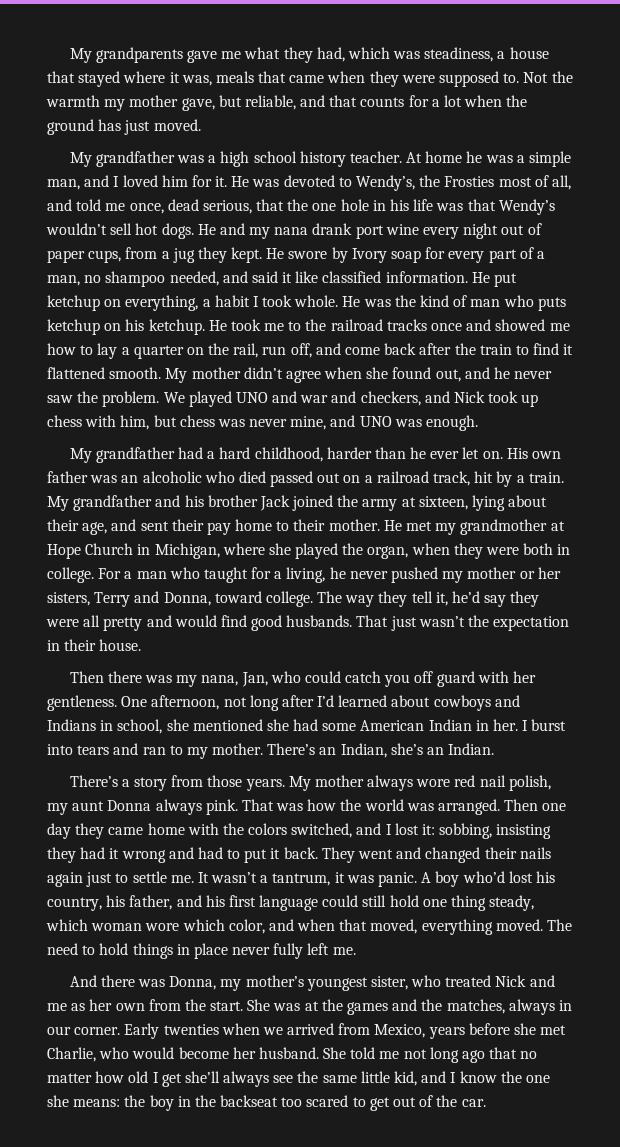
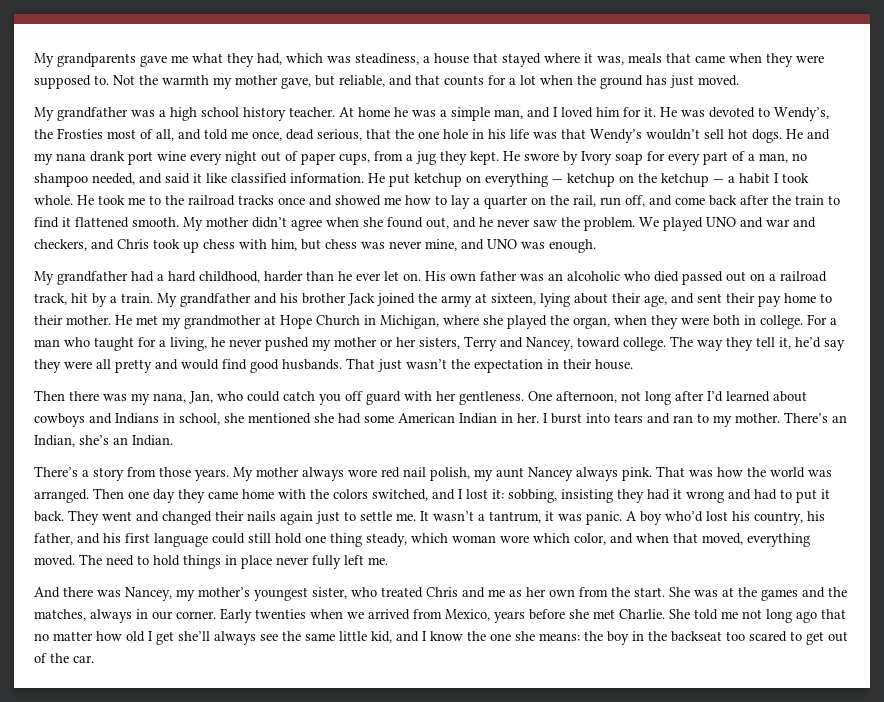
[125,295,199,311] everything, -> [485,173,724,187] everything — ketchup on the ketchup —
[363,295,566,311] [47,319,227,335] was the kind of man who puts ketchup on his ketchup. He -> (94, 200) none
[454,391,486,403] Nick -> [117,239,149,249] Chris
[163,592,211,606] Donna, -> [526,337,573,351] Nancey,
[107,800,152,811] Donna -> [528,467,573,481] Nancey
[169,976,217,990] Donna, -> [125,587,172,601] Nancey,
[495,975,527,987] Nick -> [426,587,458,597] Chris
[47,1047,319,1062] Charlie, who would become her husband. -> [619,609,665,619] Charlie.

